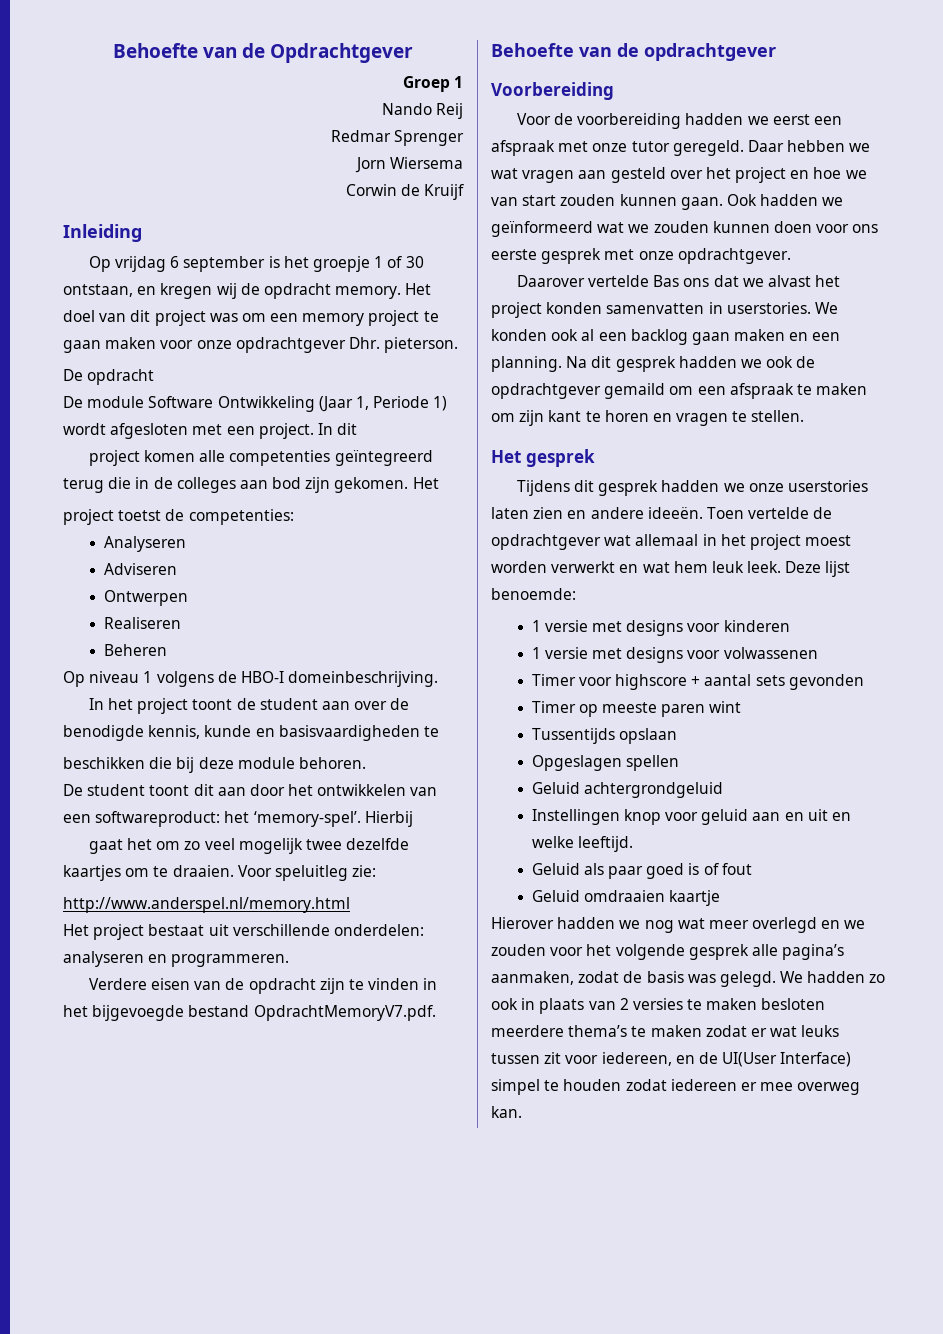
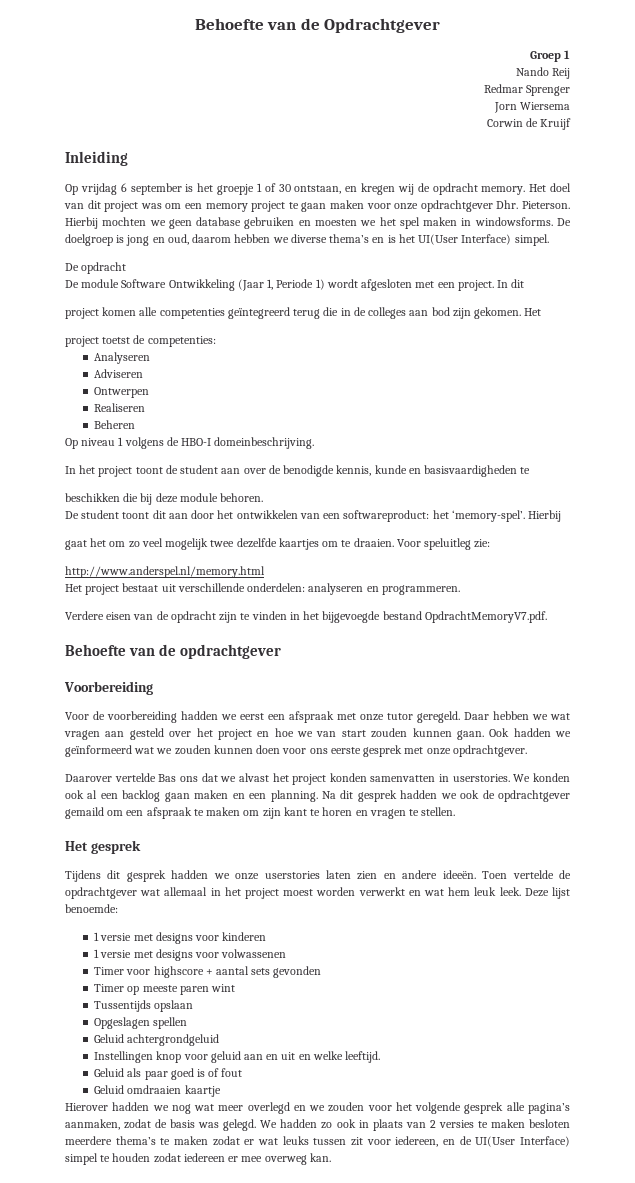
[384,337,459,353] pieterson. -> [522,201,571,209] [65,217,571,229] [65,234,549,246] Pieterson. Hierbij mochten we geen database gebruiken en moesten we het spel maken in windowsforms. De doelgroep is jong en oud, daarom hebben we diverse thema’s en is het UI(User Interface) simpel.

